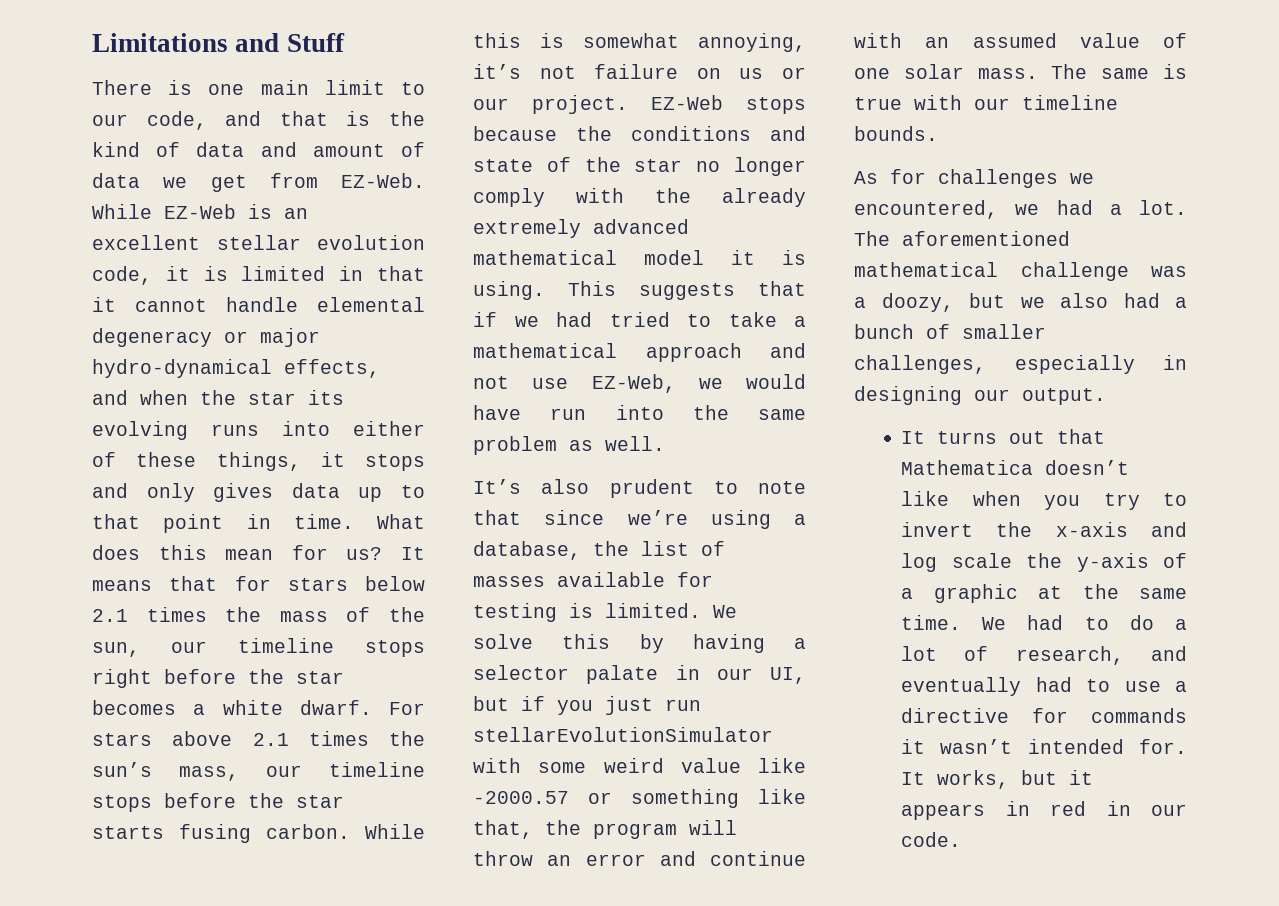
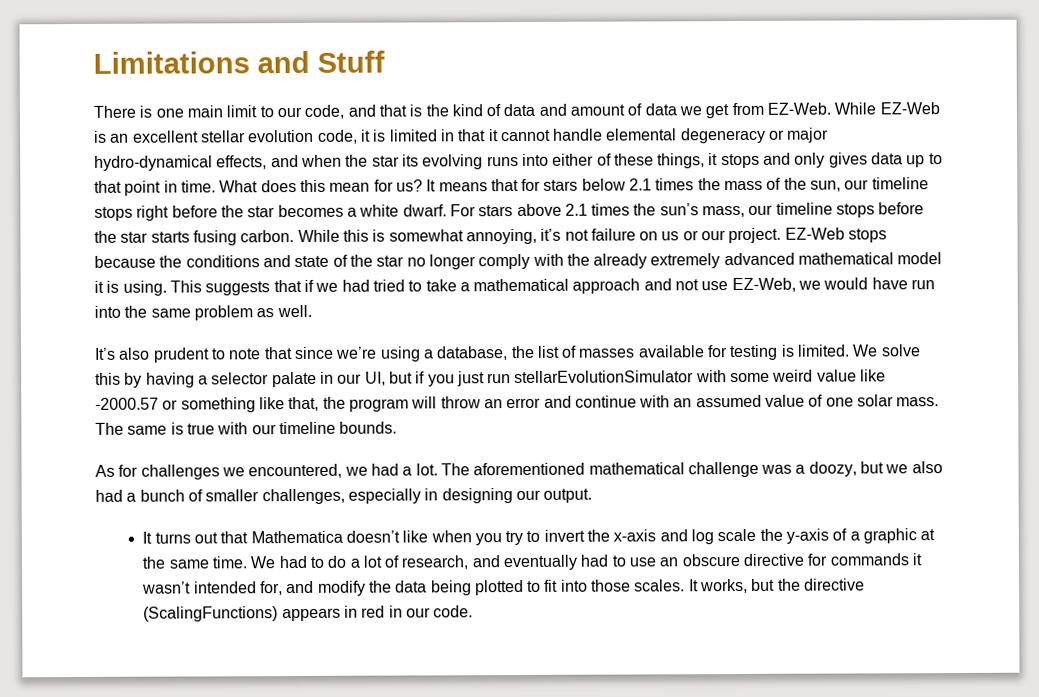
[1175,681,1187,692] a -> [659,554,740,567] an obscure
[1139,739,1187,754] [901,770,1094,789] for. It works, but it -> [259,578,866,596] [143,606,279,622] for, and modify the data being plotted to fit into those scales. It works, but the directive (ScalingFunctions)

